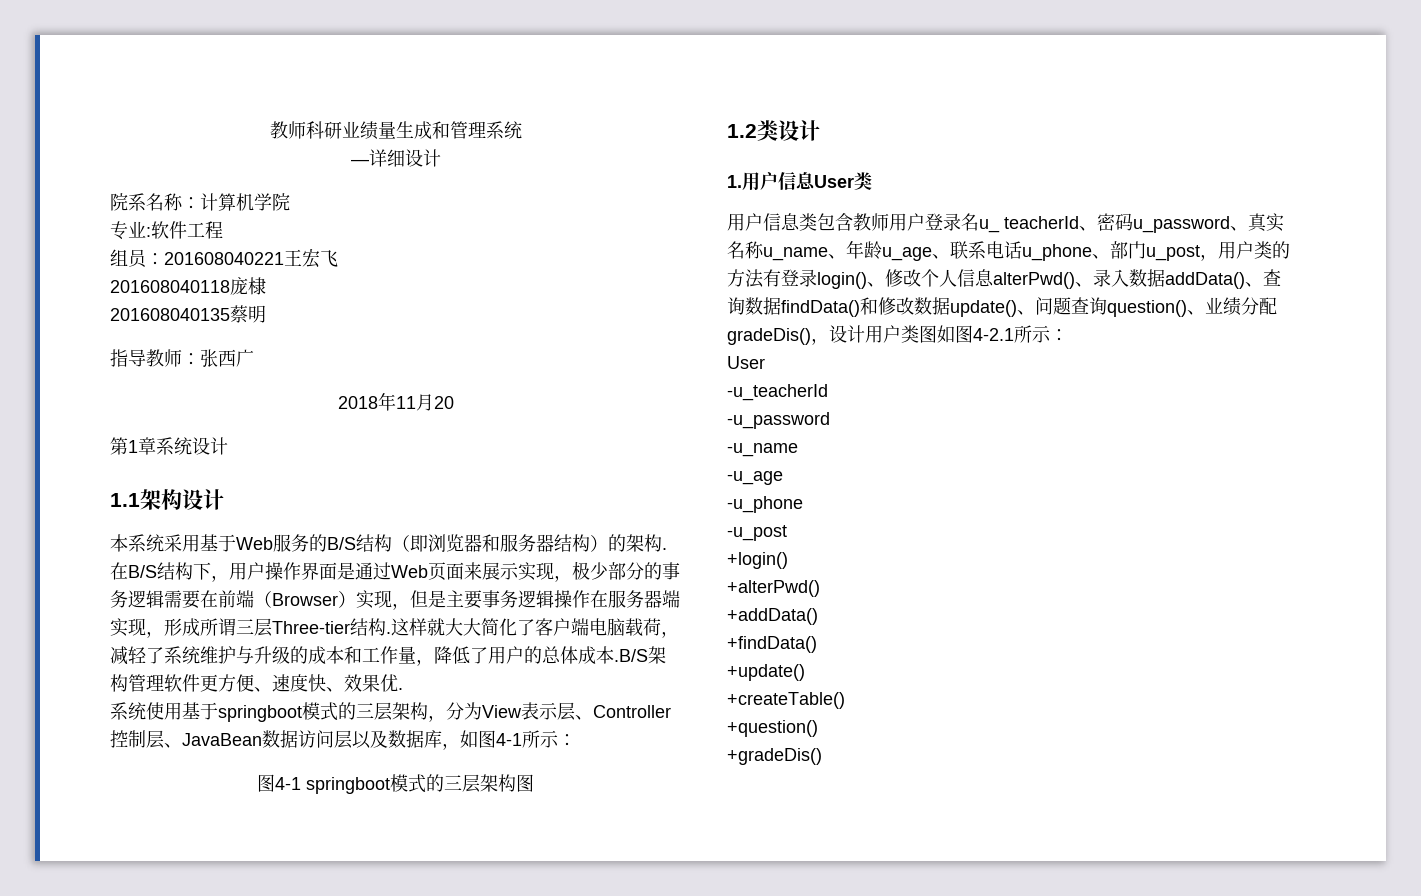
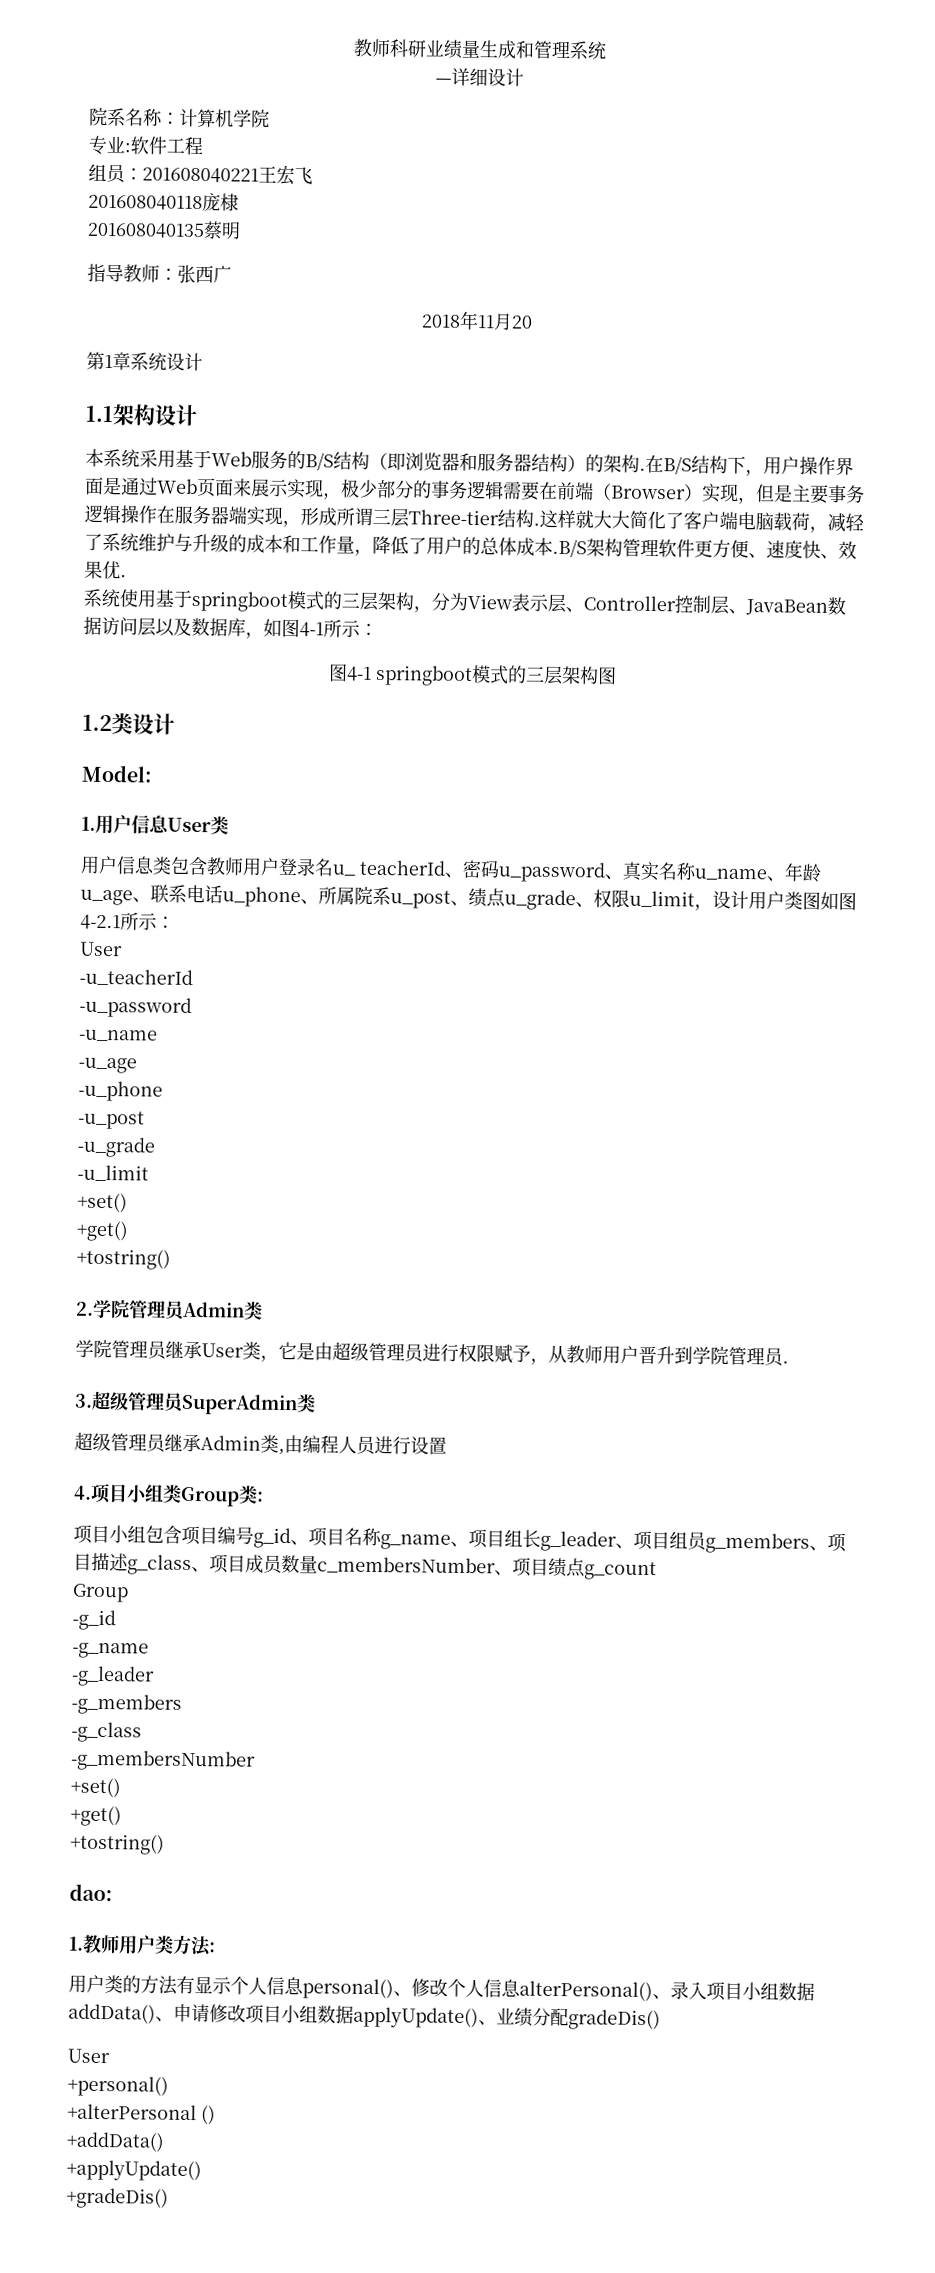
(820, 130) none -> [81,764,153,783] // Model:
[1110,241,1290,261] [727,269,1281,289] [727,297,1277,317] [727,328,811,345] 部门u_post，用户类的方法有登录login()、修改个人信息alterPwd()、录入数据addData()、查询数据findData()和修改数据update()、问题查询question()、业绩分配gradeDis() -> [318,886,695,911] 所属院系u_post、绩点u_grade、权限u_limit
[727,552,788,569] [727,580,820,597] [727,608,818,625] [727,636,817,653] [727,664,805,681] [727,692,845,709] [727,720,818,737] +login() // +alterPwd() // +addData() // +findData() // +update() // +createTable() // +question() -> [77,1136,155,1158] [77,1164,149,1182] [77,1192,128,1213] [76,1220,129,1242] [76,1248,171,1270] [76,1299,263,1321] [75,1339,789,1367] [74,1390,316,1416] [74,1431,447,1456] [73,1483,264,1507] [73,1524,847,1554] [73,1552,657,1581] [72,1583,129,1603] [72,1609,116,1631] [72,1642,149,1659] [71,1665,155,1687] [71,1693,182,1715] [71,1721,142,1743] [71,1749,256,1772] [70,1777,121,1798] [70,1805,122,1827] [70,1833,165,1855] [69,1883,113,1902] [69,1934,216,1957] [68,1974,815,2002] [68,2003,661,2031] [67,2048,110,2064] [67,2075,169,2097] [67,2103,216,2125] [66,2131,165,2152] [66,2159,202,2182] -u_grade // -u_limit // +set() // +get() // +tostring() // 2.学院管理员Admin类 // 学院管理员继承User类，它是由超级管理员进行权限赋予，从教师用户晋升到学院管理员. // 3.超级管理员SuperAdmin类 // 超级管理员继承Admin类,由编程人员进行设置 // 4.项目小组类Group类: // 项目小组包含项目编号g_id、项目名称g_name、项目组长g_leader、项目组员g_members、项目描述g_class、项目成员数量c_membersNumber、项目绩点g_count // Group // -g_id // -g_name // -g_leader // -g_members // -g_class // -g_membersNumber // +set() // +get() // +tostring() // dao: // 1.教师用户类方法: // 用户类的方法有显示个人信息personal()、修改个人信息alterPersonal()、录入项目小组数据addData()、申请修改项目小组数据applyUpdate()、业绩分配gradeDis() // User // +personal() // +alterPersonal () // +addData() // +applyUpdate()

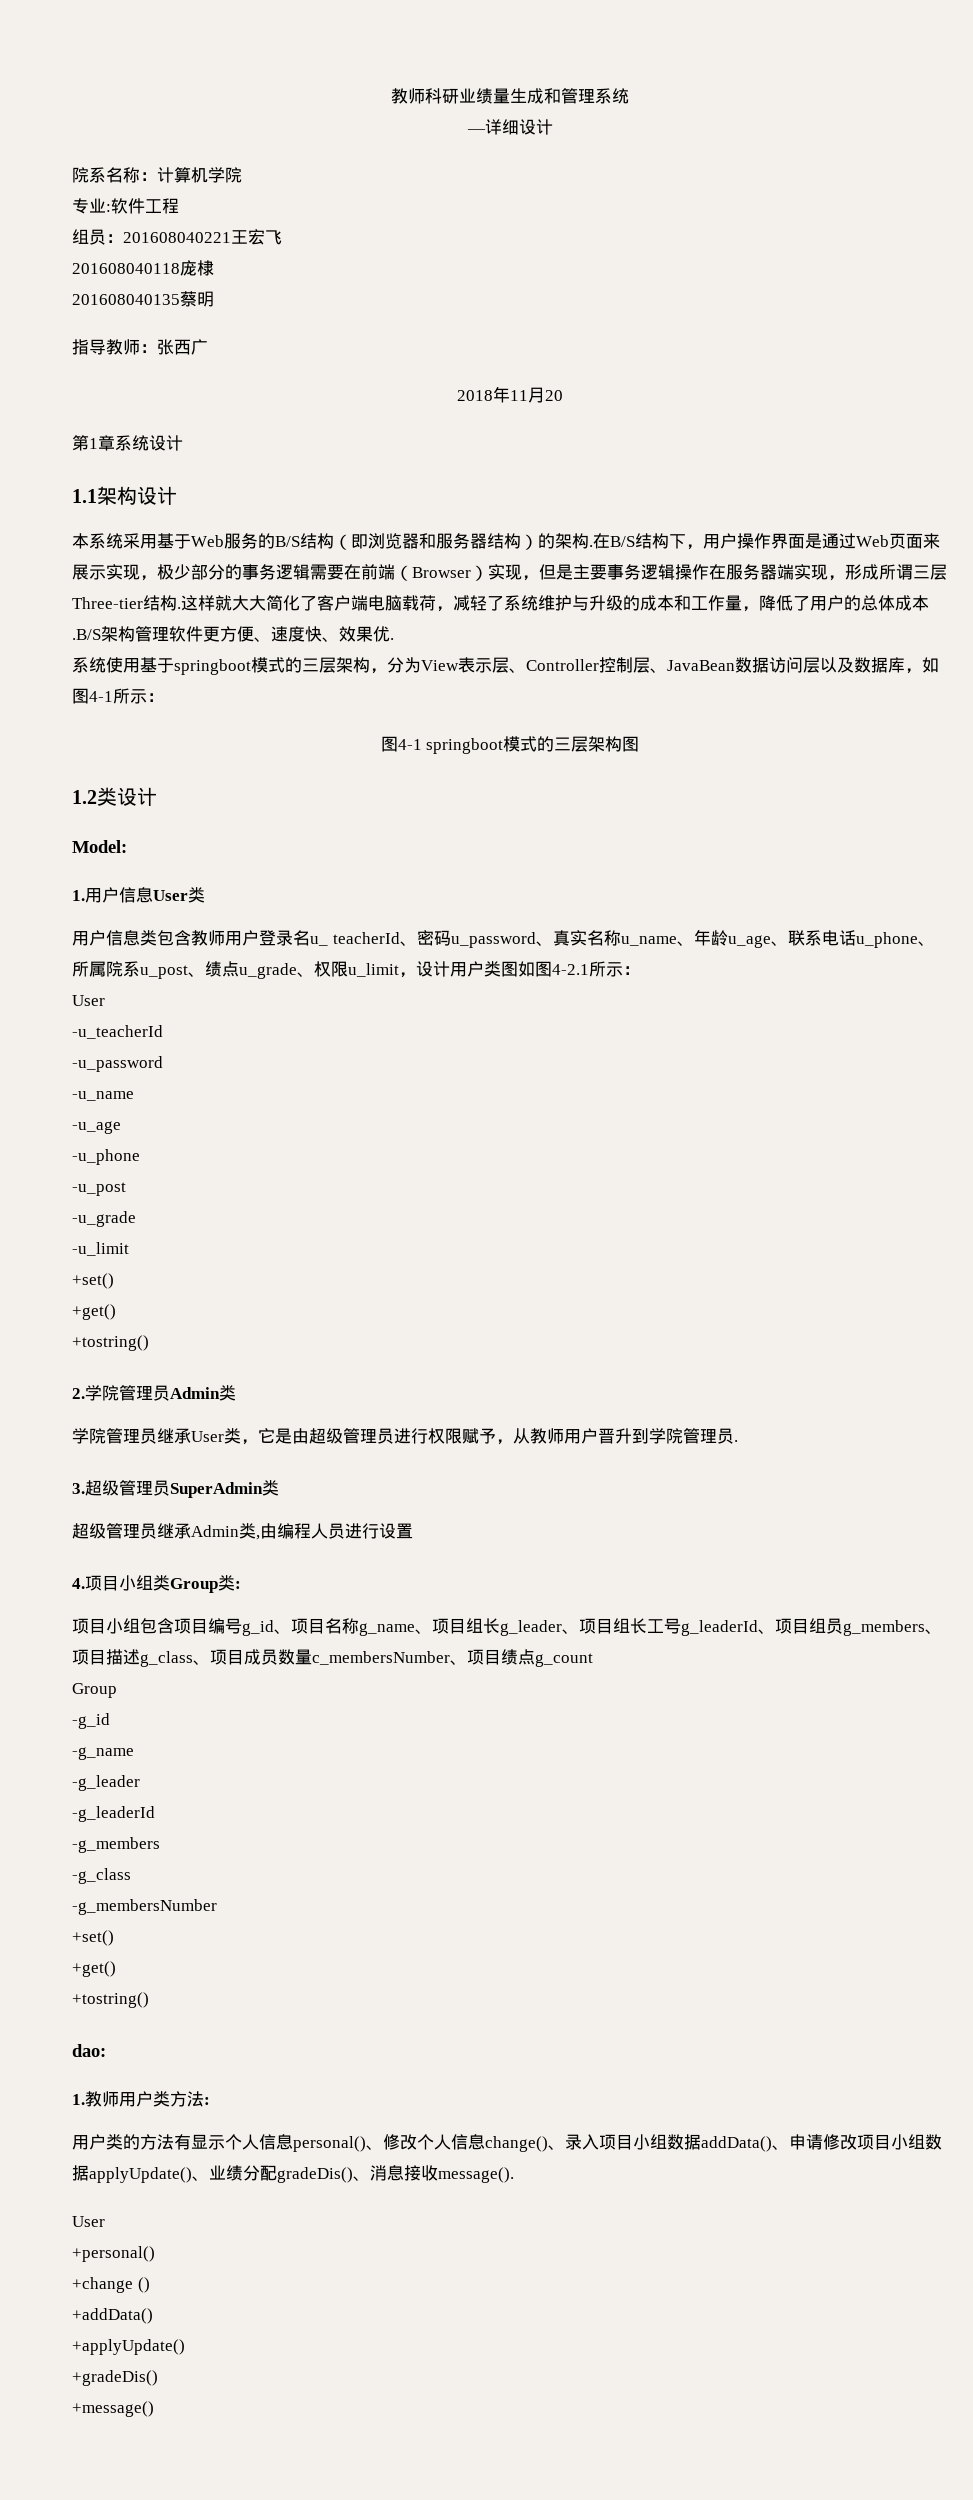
(688, 1540) none -> [630,1618,826,1636] 长工号g_leaderId、项目组
(155, 1676) none -> [72,1806,155,1822] // -g_leaderId
[519,1980,653,2002] alterPersonal() -> [485,2136,548,2152] change()
(661, 2020) none -> [353,2165,514,2183] 、消息接收message().
[67,2103,197,2121] +alterPersonal -> [72,2277,133,2293] +change
(169, 2198) none -> [72,2401,154,2417] // +message()

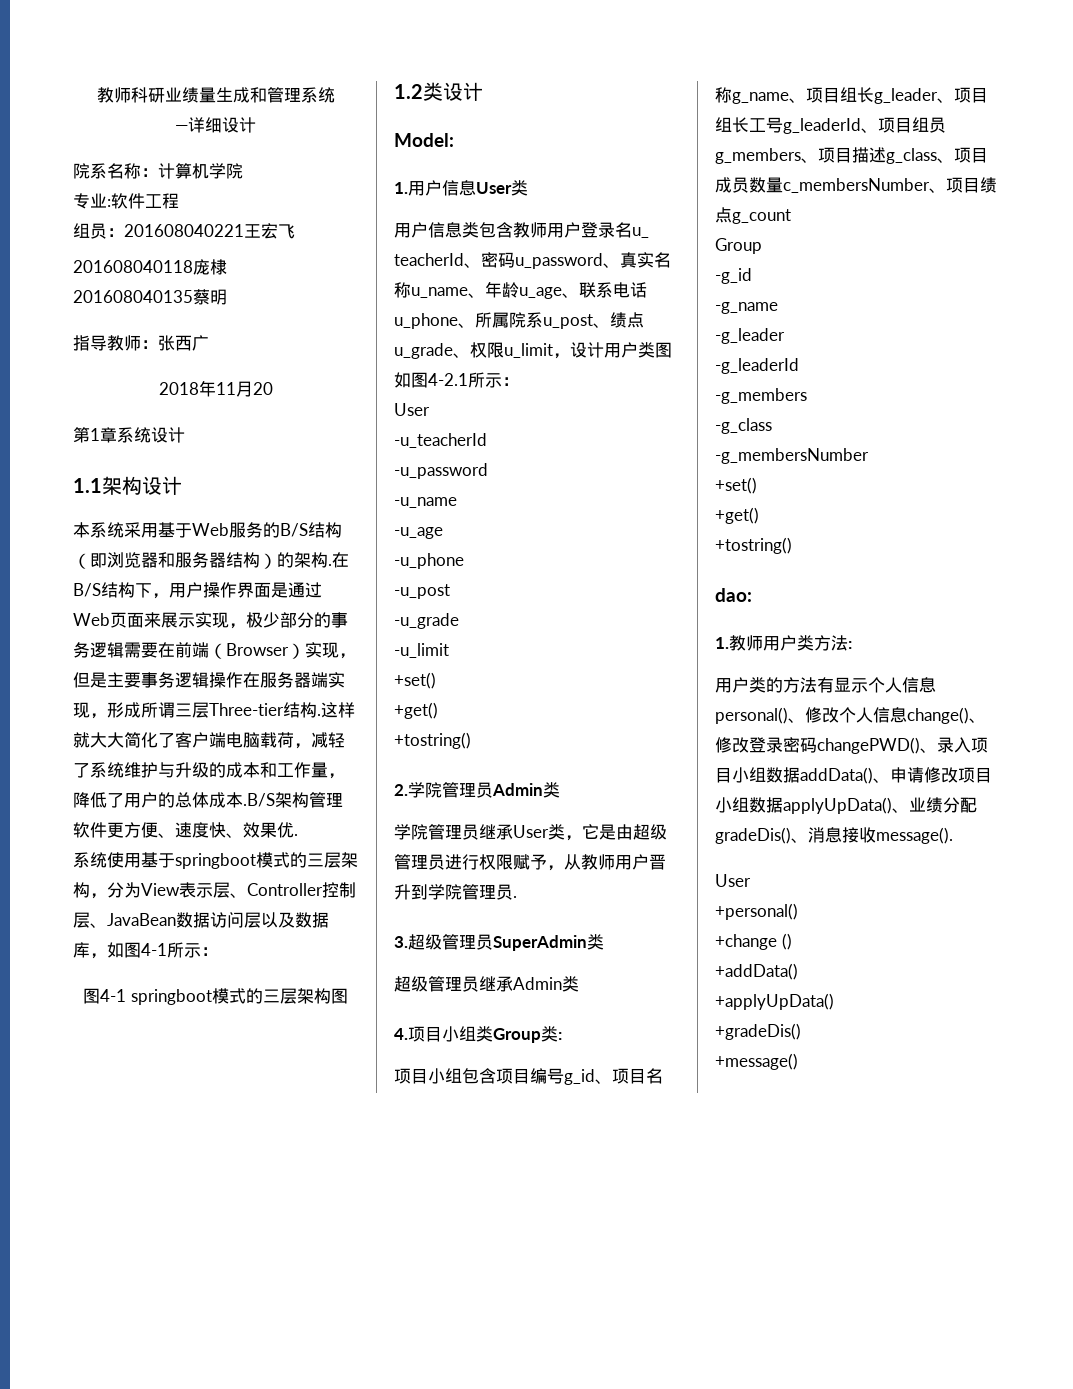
[256,1523,413,1540] ,由编程人员进行设置 -> (579, 984) none
(565, 2147) none -> [715,737,937,754] 修改登录密码changePWD()、
[89,2167,192,2183] applyUpdate() -> [783,797,892,814] applyUpData()
[72,2339,185,2355] +applyUpdate() -> [715,993,834,1010] +applyUpData()

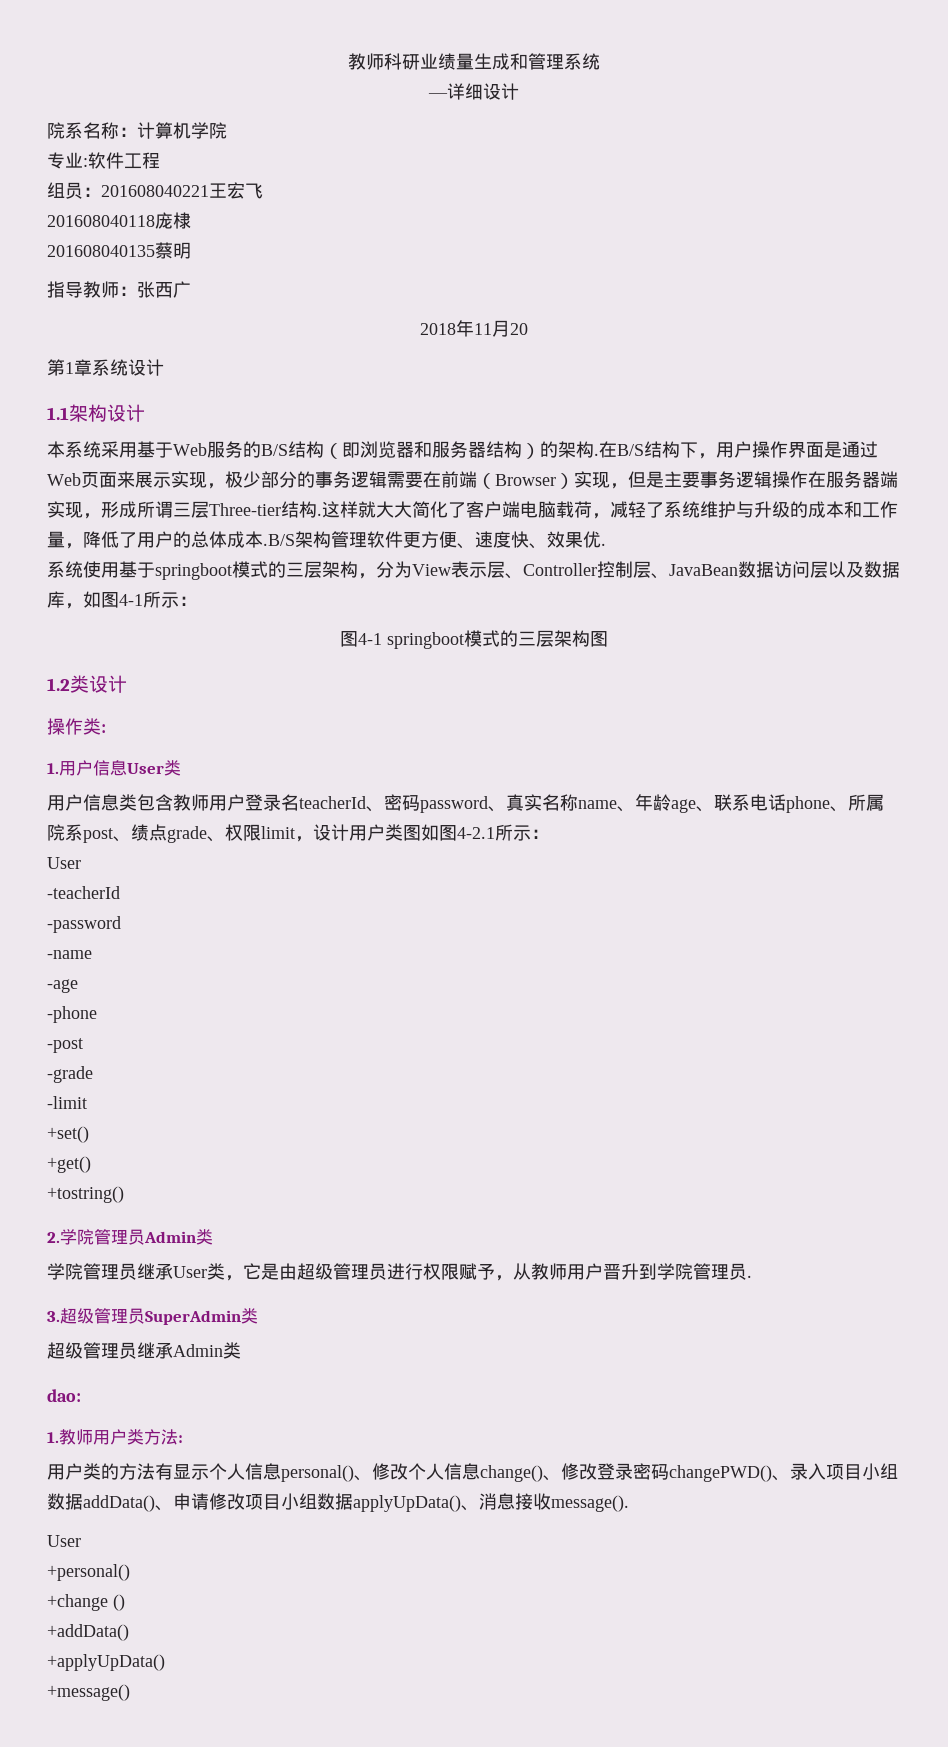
[394,133,454,147] Model: -> [47,718,106,735] 操作类:
[632,227,649,238] u_ -> (299, 802) none
[515,253,603,269] u_password -> [420,796,488,813] password
[411,281,562,299] u_name、年龄u_age -> [578,794,696,813] name、年龄age
[394,313,458,329] u_phone -> [786,796,830,813] phone
[543,312,644,329] [394,342,553,359] u_post、绩点u_grade、权限u_limit -> [83,824,295,843] post、绩点grade、权限limit
[394,433,487,448] [394,463,488,479] [394,497,457,508] [394,527,443,539] [394,553,464,569] [394,584,450,599] [394,613,459,629] [394,643,449,658] -u_teacherId // -u_password // -u_name // -u_age // -u_phone // -u_post // -u_grade // -u_limit -> [47,886,120,899] [47,916,121,933] [47,950,92,959] [47,979,78,993] [47,1006,97,1023] [47,1038,83,1053] [47,1066,93,1083] [47,1096,87,1109] -teacherId // -password // -name // -age // -phone // -post // -grade // -limit
[394,1026,562,1043] [394,1068,663,1085] [715,87,988,104] [715,117,946,134] [715,147,988,164] [715,177,997,193] [715,207,791,224] [715,238,762,254] [715,268,752,284] [715,302,778,314] [715,328,785,344] [715,358,799,374] [715,388,807,404] [715,418,772,434] [715,448,869,464] [715,477,757,494] [715,507,759,524] [715,537,792,554] // 4.项目小组类Group类: // 项目小组包含项目编号g_id、项目名称g_name、项目组长g_leader、项目组长工号g_leaderId、项目组员g_members、项目描述g_class、项目成员数量c_membersNumber、项目绩点g_count // Group // -g_id // -g_name // -g_leader // -g_leaderId // -g_members // -g_class // -g_membersNumber // +set() // +get() // +tostring() -> (241, 1350) none
[909,797,977,813] [715,827,808,844] 业绩分配gradeDis()、 -> (479, 1508) none
[715,1023,801,1040] // +gradeDis() -> (165, 1662) none

